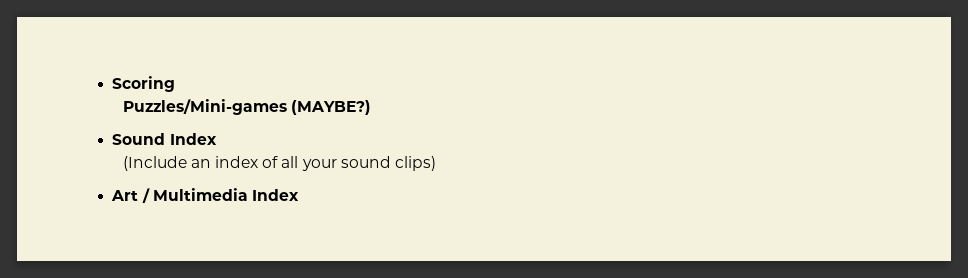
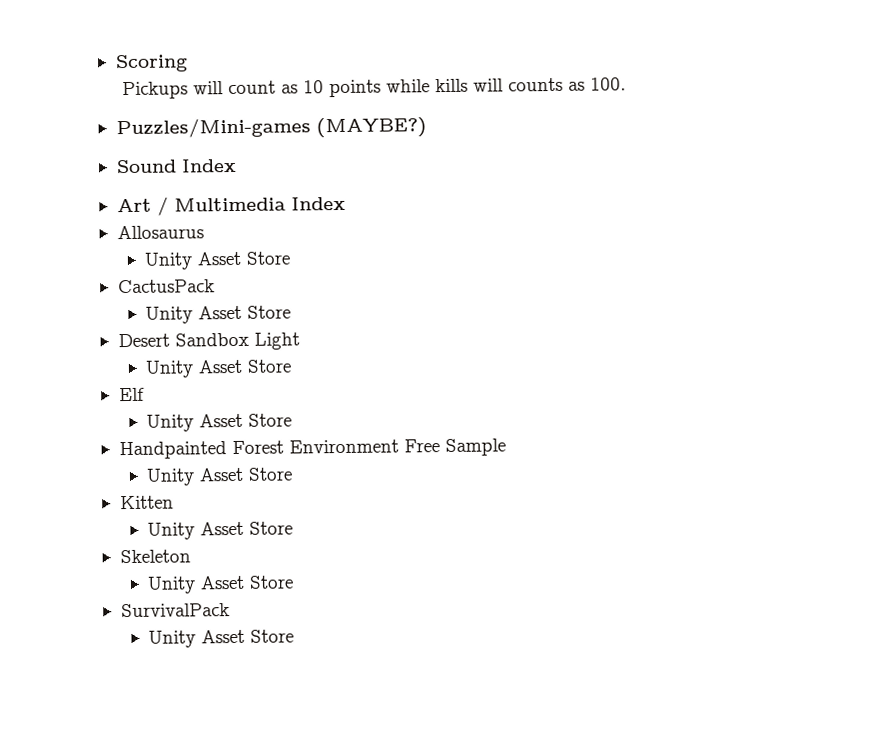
[122,99,371,115] [112,133,217,145] [122,156,436,171] [111,188,299,203] Puzzles/Mini-games (MAYBE?) // Sound Index // (Include an index of all your sound clips) // Art / Multimedia Index -> [122,77,627,100] [115,117,427,139] [115,158,237,174] [116,196,346,216] [116,225,204,240] [144,251,291,270] [117,279,215,294] [145,305,292,324] [117,332,300,350] [145,359,292,378] [118,387,145,402] [146,413,293,432] [118,438,506,460] [146,467,294,486] [119,495,174,510] [147,521,294,540] [119,549,191,564] [147,575,295,594] [120,603,230,618] [148,629,295,648] Pickups will count as 10 points while kills will counts as 100. // Puzzles/Mini-games (MAYBE?) // Sound Index // Art / Multimedia Index // Allosaurus // Unity Asset Store // CactusPack // Unity Asset Store // Desert Sandbox Light // Unity Asset Store // Elf // Unity Asset Store // Handpainted Forest Environment Free Sample // Unity Asset Store // Kitten // Unity Asset Store // Skeleton // Unity Asset Store // SurvivalPack // Unity Asset Store

